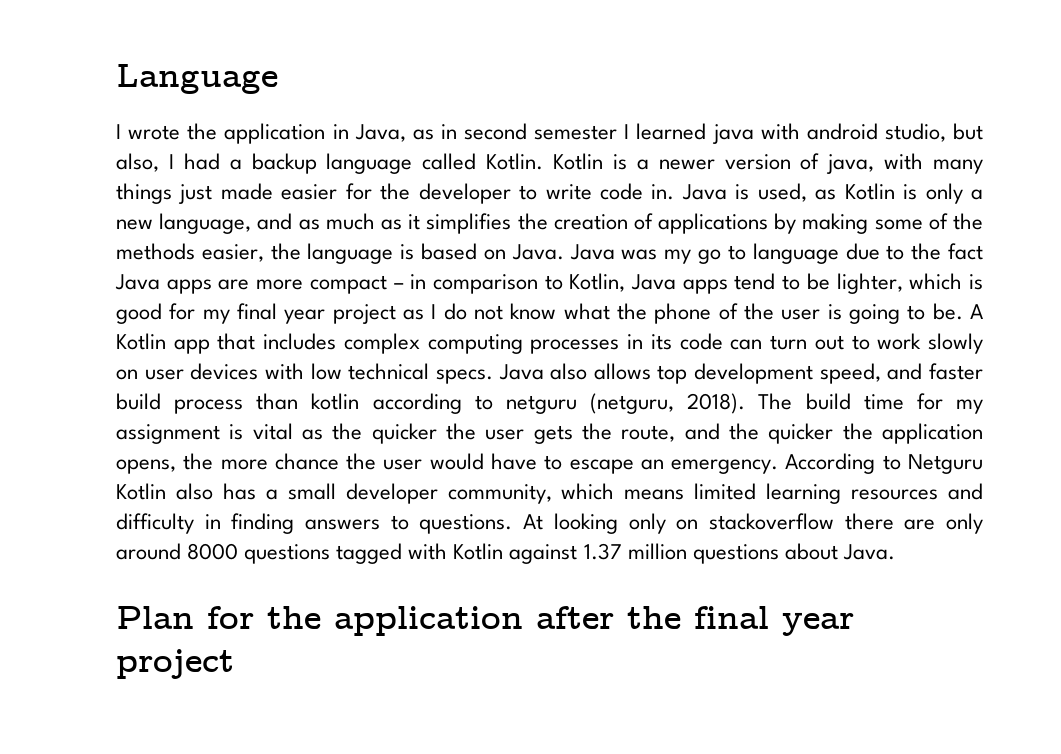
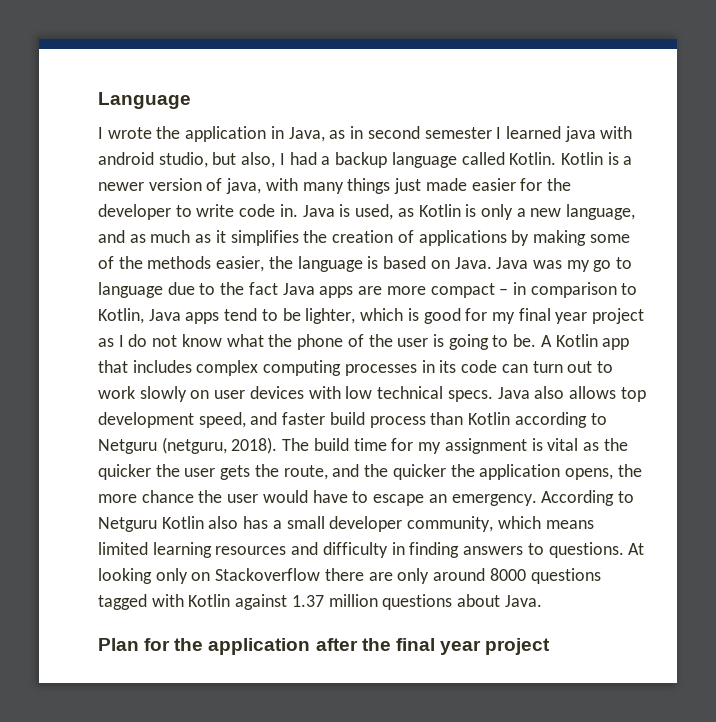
[311,393,360,410] kotlin -> [468,412,511,425] Kotlin
[505,395,577,414] netguru -> [98,439,157,454] Netguru
[708,513,834,530] stackoverflow -> [215,568,321,581] Stackoverflow

